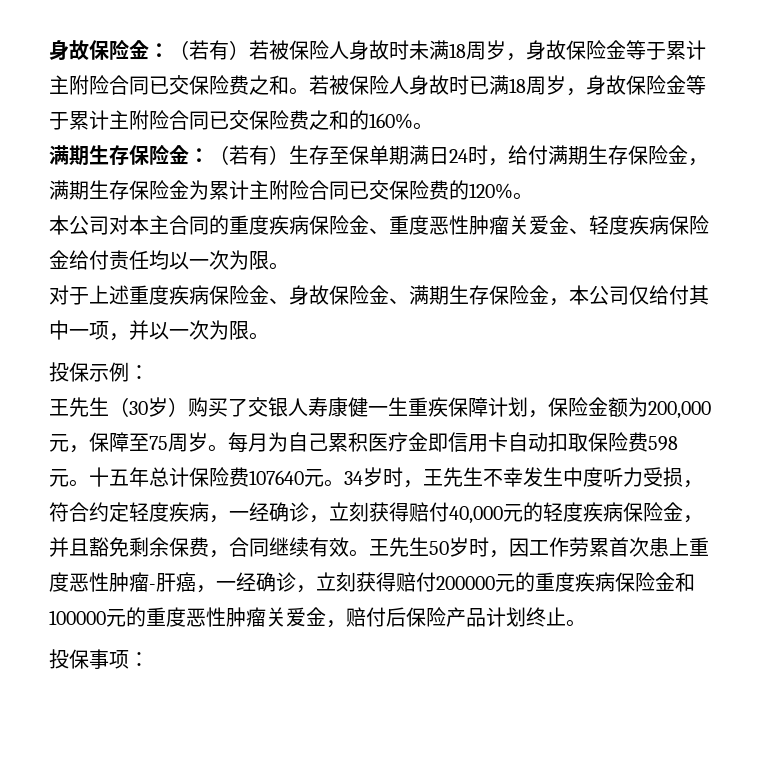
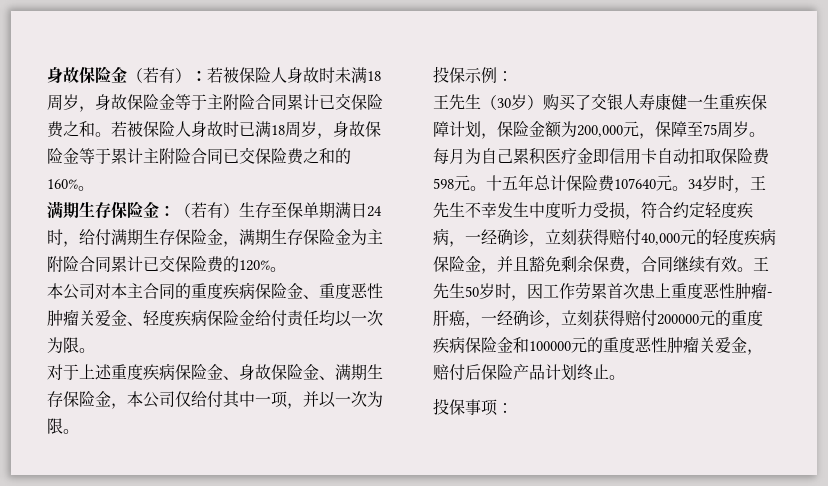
[49,39,249,60] 身故保险金：（若有） -> [47,66,207,83] 身故保险金（若有）：
[666,40,706,60] [49,75,149,95] 累计主附险合同 -> [207,94,319,111] 主附险合同累计
[209,180,349,200] 累计主附险合同 -> [367,229,383,244] [47,256,143,273] 主附险合同累计

